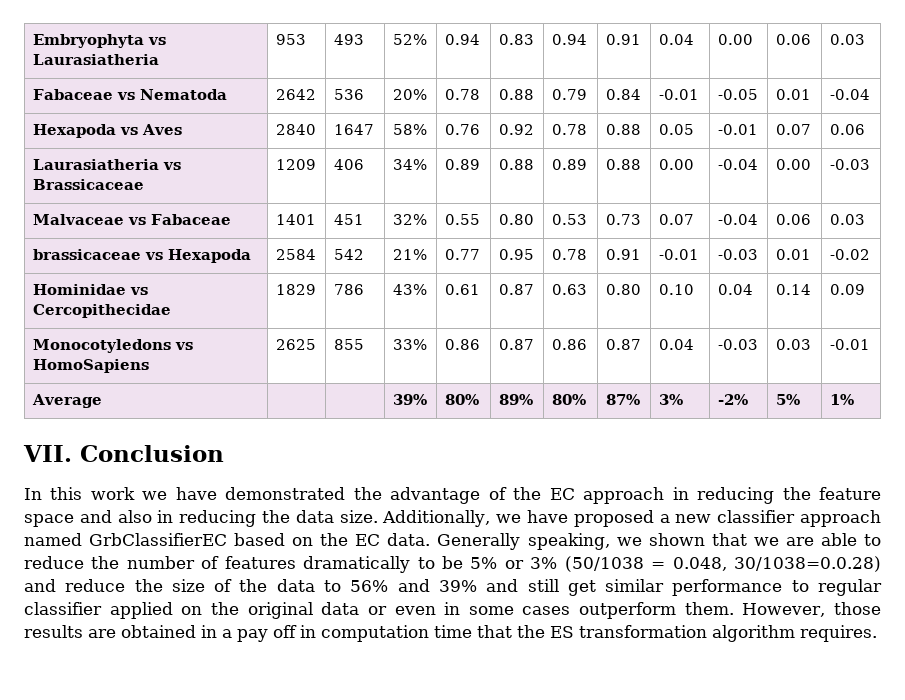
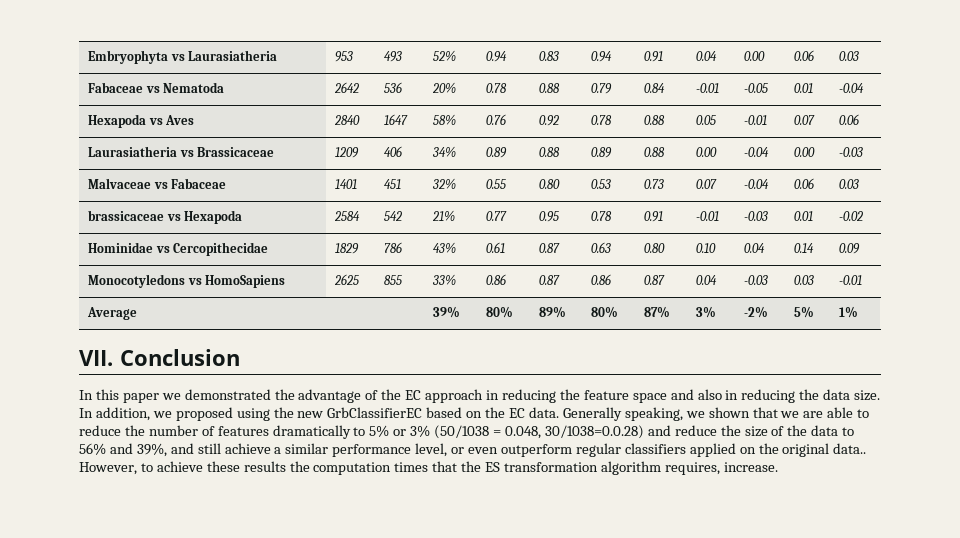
[90,487,217,500] work we have -> [122,393,181,403] paper we
[382,510,882,527] [24,533,82,546] Additionally, we have proposed a new classifier approach named -> [79,407,324,421] In addition, we proposed using the new
[442,556,463,569] be -> (366, 431) none
[438,580,477,592] 39% -> [136,443,167,457] 39%,
[567,579,882,596] [24,602,881,619] [24,625,472,642] get similar performance to regular classifier applied on the original data or even in some cases outperform them. However, those results are obtained in a pay off in computation time -> [224,443,867,457] [79,461,429,475] achieve a similar performance level, or even outperform regular classifiers applied on the original data.. However, to achieve these results the computation times
[800,625,877,642] requires. -> [664,462,778,475] requires, increase.

